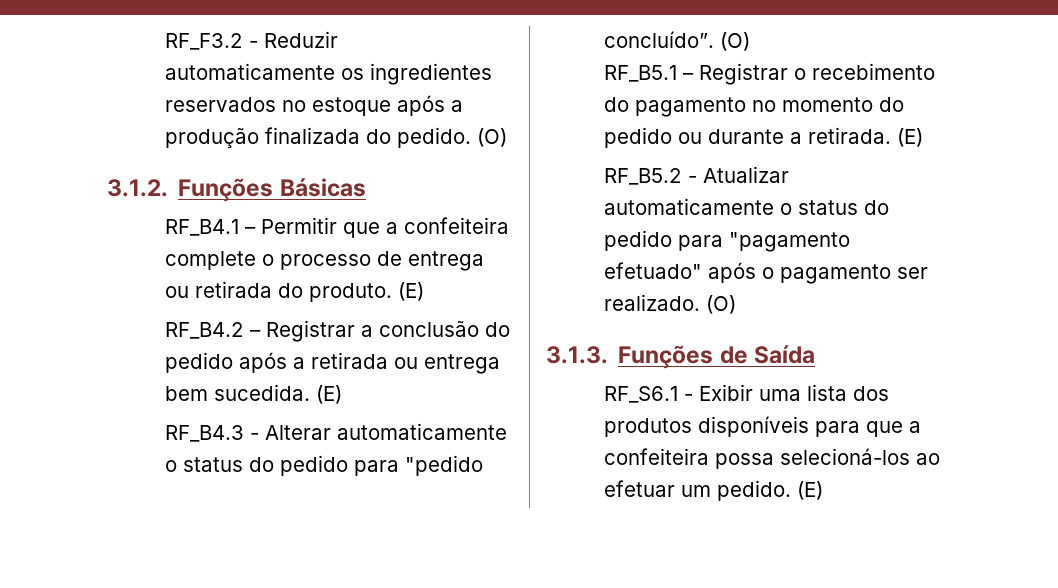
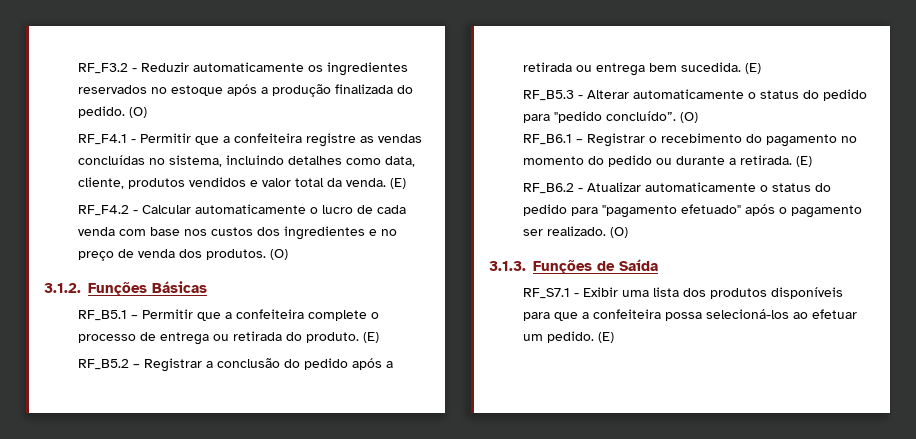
(508, 137) none -> [77,133,422,147] [77,155,415,167] [77,177,406,189] [77,204,406,216] [77,226,397,240] [77,249,288,261] // RF_F4.1 - Permitir que a confeiteira registre as vendas concluídas no sistema, incluindo detalhes como data, cliente, produtos vendidos e valor total da venda. (E) // RF_F4.2 - Calcular automaticamente o lucro de cada venda com base nos custos dos ingredientes e no preço de venda dos produtos. (O)
[165,219,240,236] RF_B4.1 -> [77,310,127,321] RF_B5.1
[165,322,245,339] RF_B4.2 -> [77,359,129,370] RF_B5.2
[165,425,245,442] RF_B4.3 -> [522,90,574,101] RF_B5.3
[604,65,678,82] RF_B5.1 -> [522,134,572,145] RF_B6.1
[604,168,683,185] RF_B5.2 -> [522,183,574,194] RF_B6.2
[604,386,679,403] RF_S6.1 -> [522,288,570,299] RF_S7.1

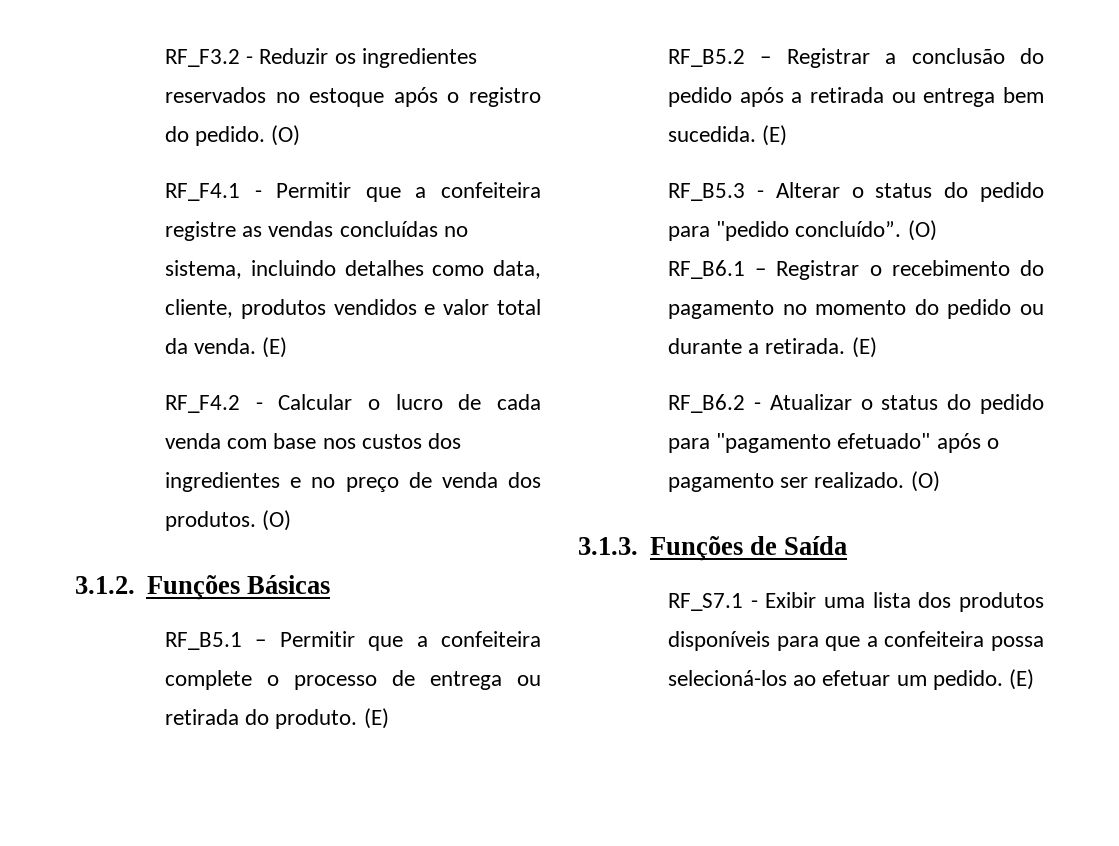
[192,62,304,72] automaticamente -> (329, 56) none
[260,84,393,97] a produção finalizada -> [447,87,541,107] o registro
[194,204,306,214] automaticamente -> (353, 402) none
[632,89,744,99] automaticamente -> (840, 190) none
[644,182,756,192] automaticamente -> (852, 402) none

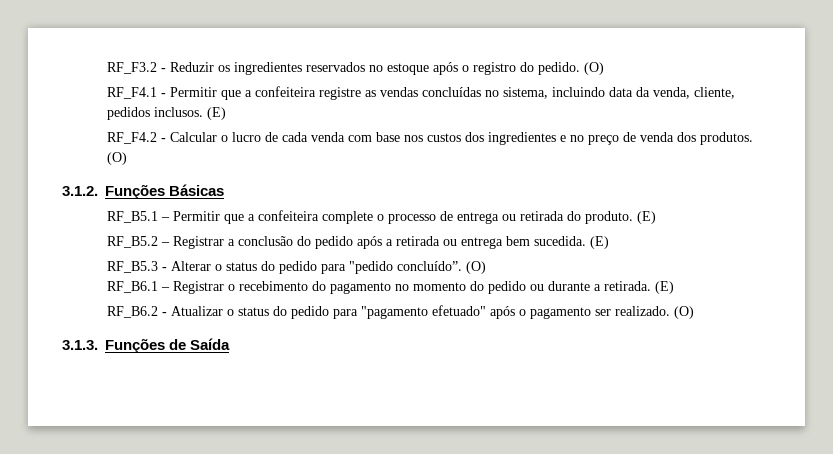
[344,260,541,279] [165,299,541,319] [165,338,257,354] detalhes como data, cliente, produtos vendidos e valor total da venda. -> [609,87,736,99] [107,107,204,120] data da venda, cliente, pedidos inclusos.
[668,592,1044,612] [668,631,1044,651] [668,669,1035,690] // RF_S7.1 - Exibir uma lista dos produtos disponíveis para que a confeiteira possa selecioná-los ao efetuar um pedido. (E) -> (231, 344) none

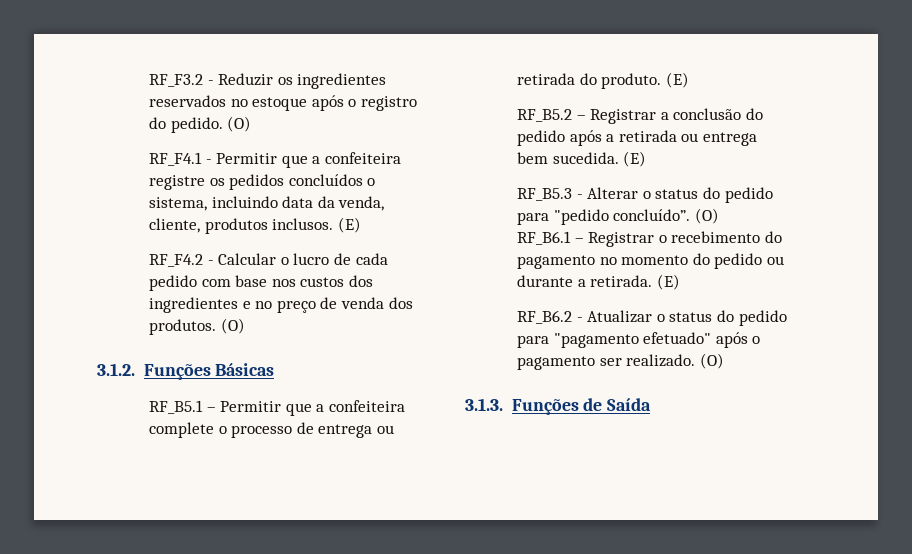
[365,87,500,97] as vendas concluídas no -> [209,174,376,190] os pedidos concluídos o
[107,107,151,120] pedidos -> [204,218,268,234] produtos
[311,132,346,142] venda -> [149,275,198,291] pedido

